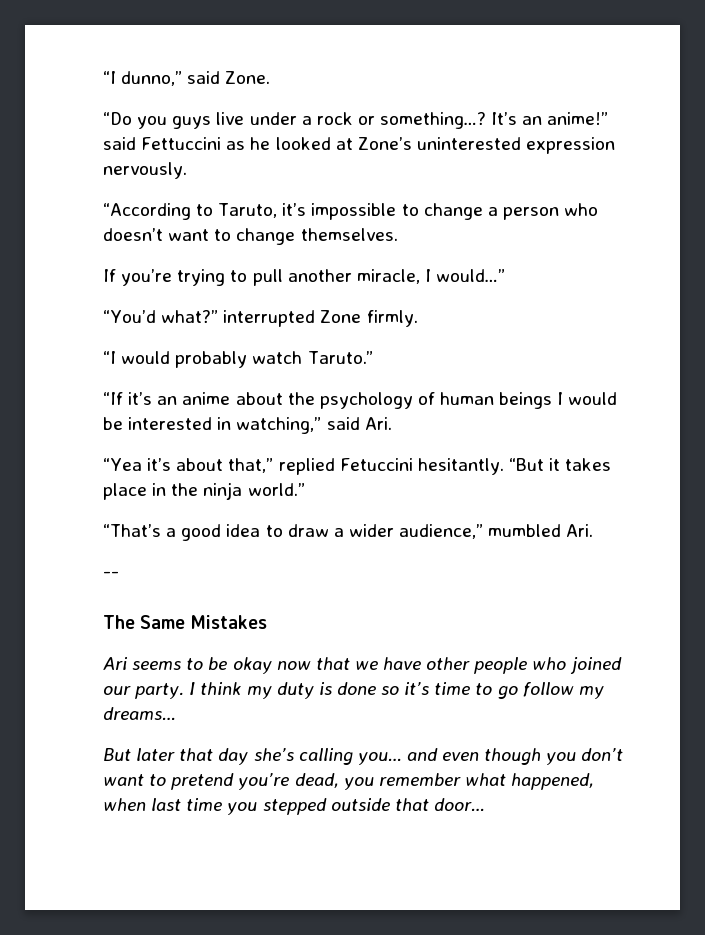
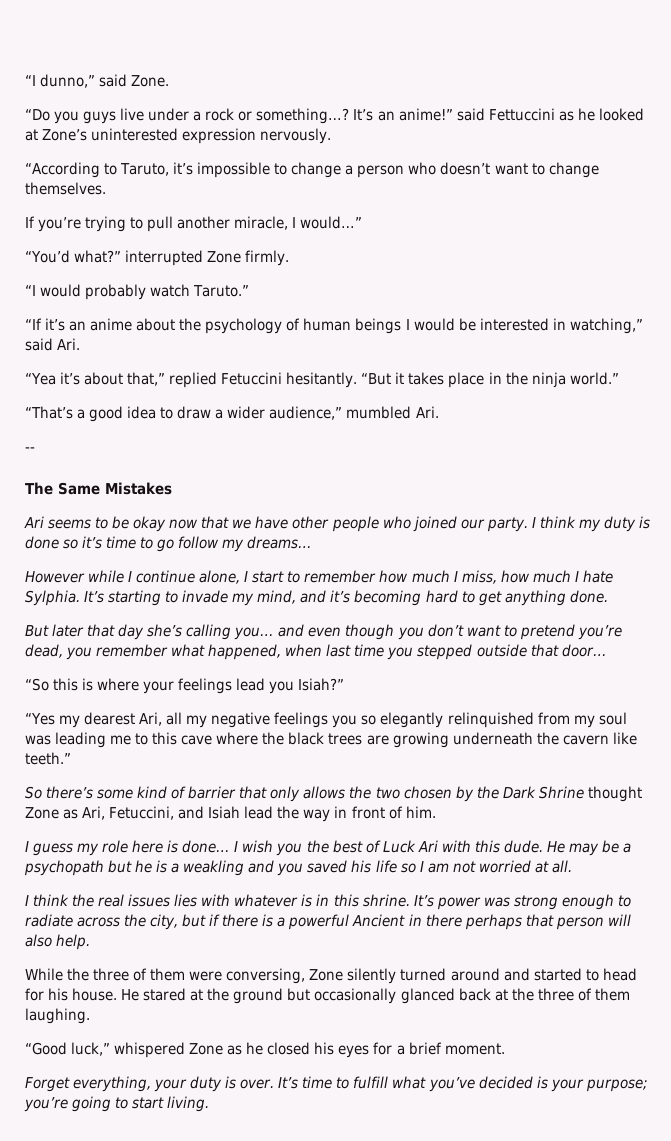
(176, 713) none -> [25,570,613,584] [25,590,608,606] // However while I continue alone, I start to remember how much I miss, how much I hate Sylphia. It’s starting to invade my mind, and it’s becoming hard to get anything done.
(485, 804) none -> [25,678,345,694] [25,712,627,728] [25,732,637,748] [25,752,71,765] [25,786,642,802] [25,806,436,822] [25,840,632,856] [24,860,572,876] [25,894,631,910] [25,914,631,930] [25,934,91,950] [25,968,637,984] [25,988,630,1004] [25,1008,90,1024] [25,1042,505,1058] [25,1076,648,1092] [24,1096,210,1112] // “So this is where your feelings lead you Isiah?” // “Yes my dearest Ari, all my negative feelings you so elegantly relinquished from my soul was leading me to this cave where the black trees are growing underneath the cavern like teeth.” // So there’s some kind of barrier that only allows the two chosen by the Dark Shrine thought Zone as Ari, Fetuccini, and Isiah lead the way in front of him. // I guess my role here is done… I wish you the best of Luck Ari with this dude. He may be a psychopath but he is a weakling and you saved his life so I am not worried at all. // I think the real issues lies with whatever is in this shrine. It’s power was strong enough to radiate across the city, but if there is a powerful Ancient in there perhaps that person will also help. // While the three of them were conversing, Zone silently turned around and started to head for his house. He stared at the ground but occasionally glanced back at the three of them laughing. // “Good luck,” whispered Zone as he closed his eyes for a brief moment. // Forget everything, your duty is over. It’s time to fulfill what you’ve decided is your purpose; you’re going to start living.

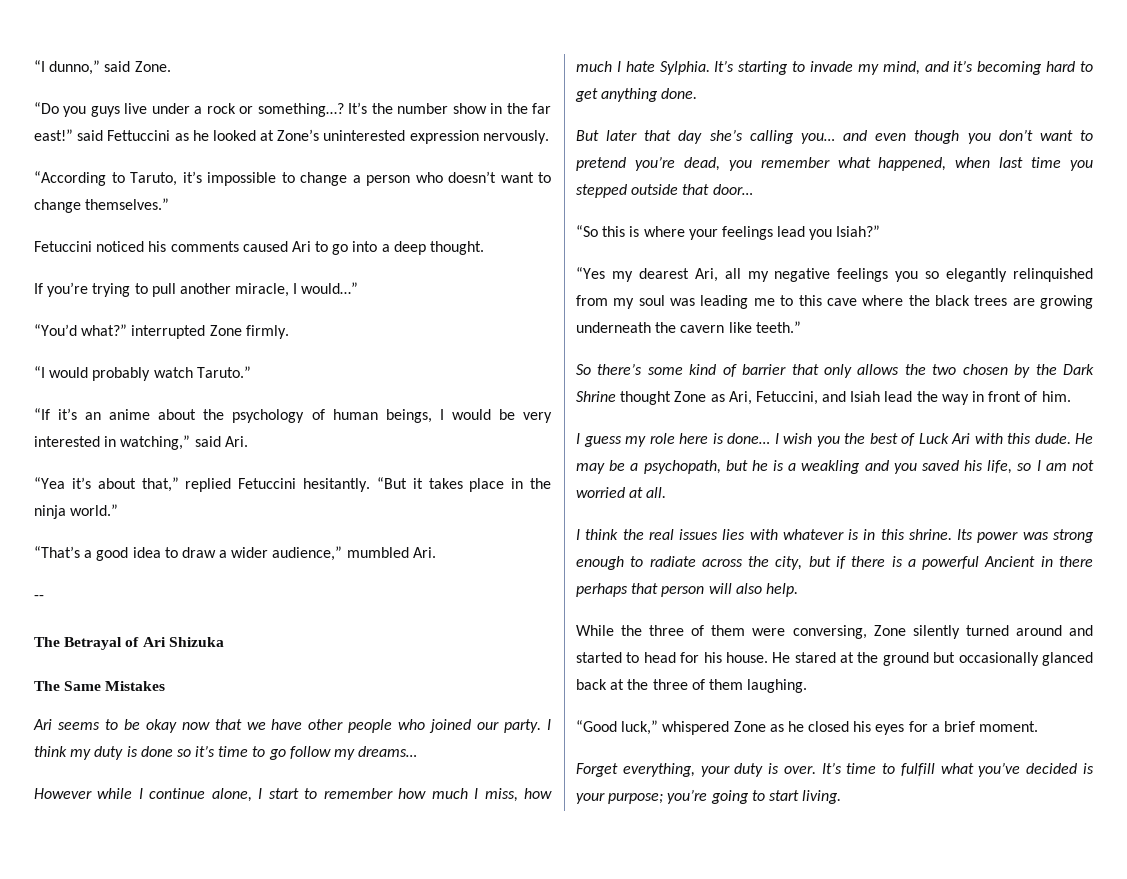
[377,108,453,121] an anime!” -> [371,103,552,114] [34,129,73,141] the number show in the far east!”
[25,182,106,195] themselves. -> [85,198,170,210] [34,241,485,255] themselves.” // Fetuccini noticed his comments caused Ari to go into a deep thought.
[355,318,402,334] beings -> [385,409,432,423] beings,
(476, 324) none -> [523,412,553,423] very
(35, 449) none -> [34,637,224,650] // The Betrayal of Ari Shizuka
[24,860,104,876] psychopath -> [643,460,721,474] psychopath,
[375,860,397,873] life -> [987,460,1013,474] life,
[413,895,434,907] It’s -> [957,529,974,540] Its

